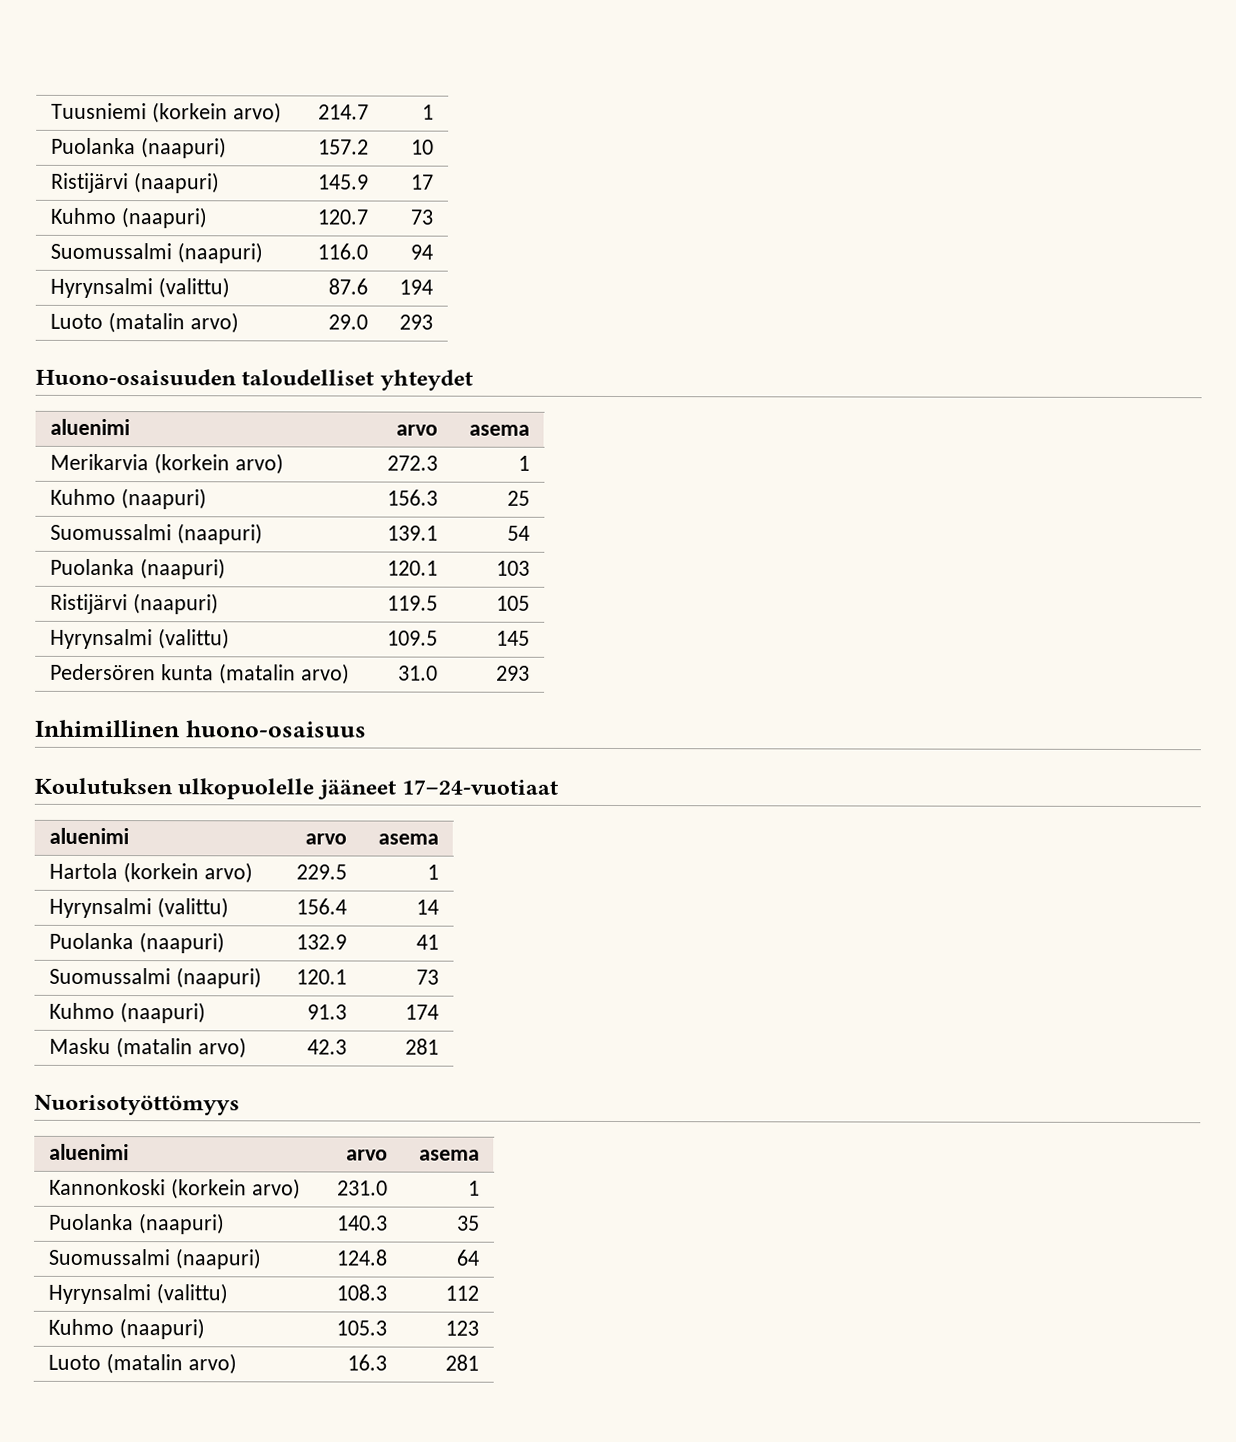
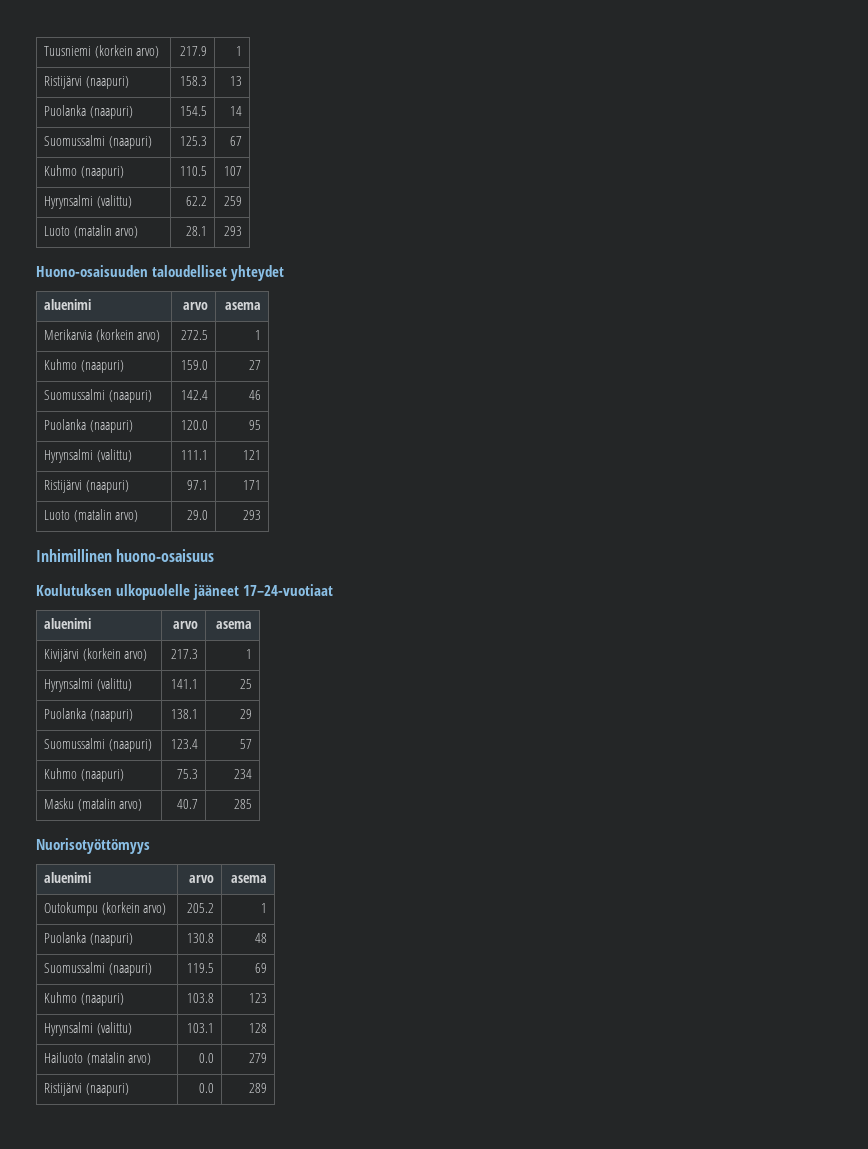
[317,104,369,120] [421,104,434,120] [51,137,228,159] [317,139,369,155] [410,139,434,155] [51,172,221,194] [317,174,369,190] [410,174,434,190] [50,207,208,229] [316,209,368,225] [409,209,433,225] [50,242,264,264] [316,243,368,260] [409,244,433,260] [50,277,231,299] [327,278,368,295] [398,279,433,295] [50,312,239,334] [327,314,368,330] 214.7 | 1 // Puolanka (naapuri) | 157.2 | 10 // Ristijärvi (naapuri) | 145.9 | 17 // Kuhmo (naapuri) | 120.7 | 73 // Suomussalmi (naapuri) | 116.0 | 94 // Hyrynsalmi (valittu) | 87.6 | 194 // Luoto (matalin arvo) | 29.0 -> [179,46,207,56] [235,46,242,56] [44,76,129,89] [179,76,207,86] [229,76,242,86] [44,105,133,119] [179,106,207,116] [229,106,242,116] [44,135,152,149] [179,136,207,146] [229,136,242,146] [44,165,124,179] [179,166,207,176] [223,166,242,176] [44,195,132,209] [185,196,207,206] [223,196,242,206] [44,225,139,238] [185,226,207,236] 217.9 | 1 // Ristijärvi (naapuri) | 158.3 | 13 // Puolanka (naapuri) | 154.5 | 14 // Suomussalmi (naapuri) | 125.3 | 67 // Kuhmo (naapuri) | 110.5 | 107 // Hyrynsalmi (valittu) | 62.2 | 259 // Luoto (matalin arvo) | 28.1
[386,455,438,471] 272.3 -> [180,330,208,340] 272.5
[386,489,438,506] [506,490,530,506] [50,523,264,545] [386,525,438,541] [506,525,530,541] [50,558,227,580] [386,560,438,576] [495,560,530,576] [50,593,220,615] [386,595,438,611] [495,595,530,611] [50,628,231,650] [386,630,438,646] [495,630,530,646] [50,663,350,685] [397,665,438,681] 156.3 | 25 // Suomussalmi (naapuri) | 139.1 | 54 // Puolanka (naapuri) | 120.1 | 103 // Ristijärvi (naapuri) | 119.5 | 105 // Hyrynsalmi (valittu) | 109.5 | 145 // Pedersören kunta (matalin arvo) | 31.0 -> [180,360,208,370] [248,360,261,370] [44,389,152,403] [180,390,208,400] [248,390,261,400] [44,419,133,433] [180,420,208,430] [248,420,261,430] [44,449,132,463] [180,450,208,460] [242,450,261,460] [44,480,129,493] [186,480,208,490] [242,480,261,490] [44,509,139,522] [186,510,208,520] 159.0 | 27 // Suomussalmi (naapuri) | 142.4 | 46 // Puolanka (naapuri) | 120.0 | 95 // Hyrynsalmi (valittu) | 111.1 | 121 // Ristijärvi (naapuri) | 97.1 | 171 // Luoto (matalin arvo) | 29.0
[49,862,253,884] [295,864,347,880] Hartola (korkein arvo) | 229.5 -> [44,648,148,662] [170,649,198,659] Kivijärvi (korkein arvo) | 217.3
[295,898,347,915] [415,899,439,915] [49,932,226,954] [295,934,347,950] [415,934,439,950] [49,967,263,989] [295,969,347,985] [415,969,439,985] [49,1002,207,1024] [306,1004,347,1020] [404,1004,439,1020] 156.4 | 14 // Puolanka (naapuri) | 132.9 | 41 // Suomussalmi (naapuri) | 120.1 | 73 // Kuhmo (naapuri) | 91.3 | 174 -> [170,679,198,689] [239,679,252,689] [44,708,133,722] [170,709,198,719] [239,709,252,719] [44,738,152,752] [170,739,198,749] [239,739,252,749] [44,768,124,782] [176,769,198,779] [233,769,252,779] 141.1 | 25 // Puolanka (naapuri) | 138.1 | 29 // Suomussalmi (naapuri) | 123.4 | 57 // Kuhmo (naapuri) | 75.3 | 234
[306,1039,347,1055] [404,1038,439,1055] 42.3 | 281 -> [176,799,198,809] [233,799,252,809] 40.7 | 285
[49,1178,301,1200] [336,1180,388,1196] [467,1180,480,1196] [49,1213,226,1235] [336,1215,388,1231] [456,1215,480,1231] [48,1248,262,1270] [335,1249,387,1266] [455,1249,479,1266] [48,1283,229,1305] [335,1284,387,1301] [444,1285,479,1301] [48,1318,206,1340] [335,1320,387,1336] [444,1320,479,1336] [48,1353,237,1375] [346,1354,387,1371] [444,1354,479,1371] Kannonkoski (korkein arvo) | 231.0 | 1 // Puolanka (naapuri) | 140.3 | 35 // Suomussalmi (naapuri) | 124.8 | 64 // Hyrynsalmi (valittu) | 108.3 | 112 // Kuhmo (naapuri) | 105.3 | 123 // Luoto (matalin arvo) | 16.3 | 281 -> [44,902,167,916] [186,903,214,913] [260,903,267,913] [44,932,133,946] [186,933,214,943] [254,933,267,943] [44,962,152,976] [186,963,214,973] [254,963,267,973] [44,992,124,1006] [186,993,214,1003] [248,993,267,1003] [44,1022,132,1036] [186,1023,214,1033] [248,1023,267,1033] [44,1052,152,1065] [198,1053,214,1063] [248,1053,267,1063] [44,1083,129,1096] [198,1083,214,1093] [248,1083,267,1093] Outokumpu (korkein arvo) | 205.2 | 1 // Puolanka (naapuri) | 130.8 | 48 // Suomussalmi (naapuri) | 119.5 | 69 // Kuhmo (naapuri) | 103.8 | 123 // Hyrynsalmi (valittu) | 103.1 | 128 // Hailuoto (matalin arvo) | 0.0 | 279 // Ristijärvi (naapuri) | 0.0 | 289

